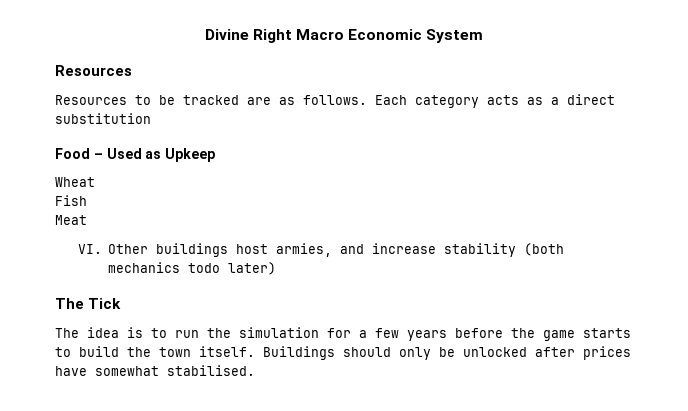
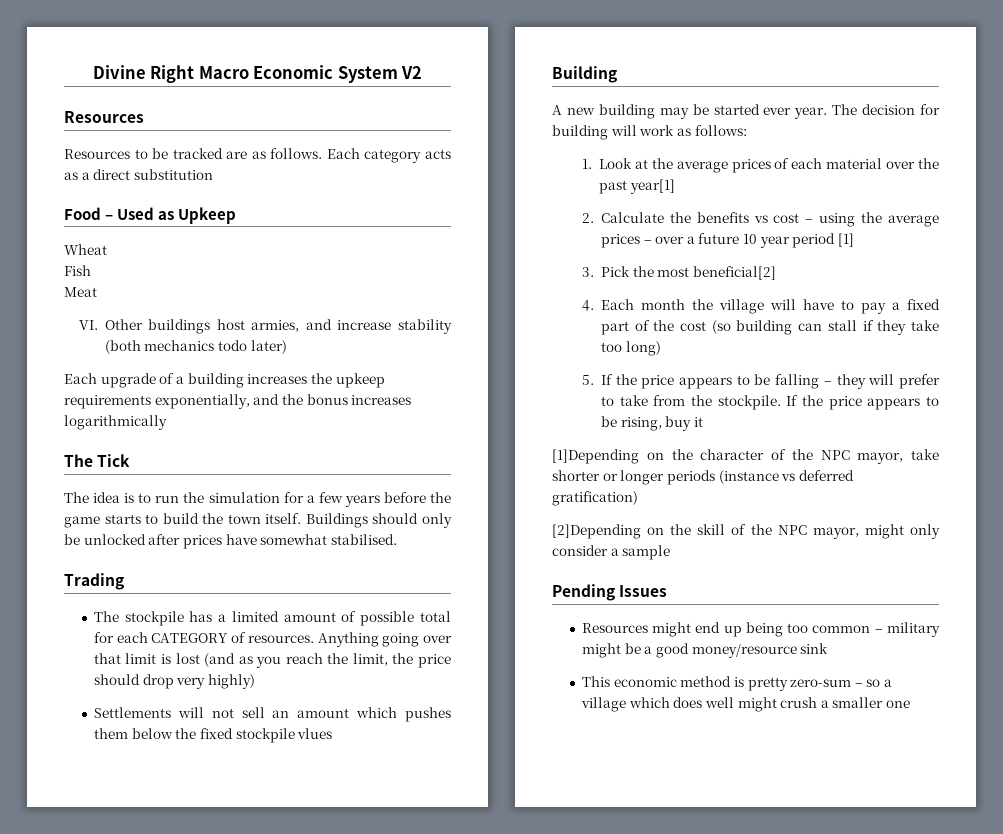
(484, 36) none -> [401,66,423,79] V2
(277, 268) none -> [64,373,385,388] [64,394,412,409] [64,415,167,430] // Each upgrade of a building increases the upkeep requirements exponentially, and the bonus increases logarithmically
(255, 370) none -> [64,573,124,590] [93,611,451,626] [93,632,452,647] [93,653,452,668] [93,674,255,689] [93,707,451,722] [93,728,333,743] [552,66,617,83] [552,104,940,119] [552,125,747,140] [582,158,939,173] [598,179,675,194] [582,212,939,227] [600,233,855,248] [582,266,776,280] [582,299,940,314] [600,320,939,335] [600,341,661,356] [582,374,940,389] [600,395,939,410] [600,416,703,431] [552,449,939,464] [552,470,854,485] [552,491,638,506] [552,524,940,539] [552,545,671,560] [552,584,668,601] [581,622,940,637] [581,643,829,658] [581,676,893,691] [580,697,911,712] // Trading // The stockpile has a limited amount of possible total for each CATEGORY of resources. Anything going over that limit is lost (and as you reach the limit, the price should drop very highly) // Settlements will not sell an amount which pushes them below the fixed stockpile vlues // Building // A new building may be started ever year. The decision for building will work as follows: // 1. Look at the average prices of each material over the past year[1] // 2. Calculate the benefits vs cost – using the average prices – over a future 10 year period [1] // 3. Pick the most beneficial[2] // 4. Each month the village will have to pay a fixed part of the cost (so building can stall if they take too long) // 5. If the price appears to be falling – they will prefer to take from the stockpile. If the price appears to be rising, buy it // [1]Depending on the character of the NPC mayor, take shorter or longer periods (instance vs deferred gratification) // [2]Depending on the skill of the NPC mayor, might only consider a sample // Pending Issues // Resources might end up being too common – military might be a good money/resource sink // This economic method is pretty zero-sum – so a village which does well might crush a smaller one

